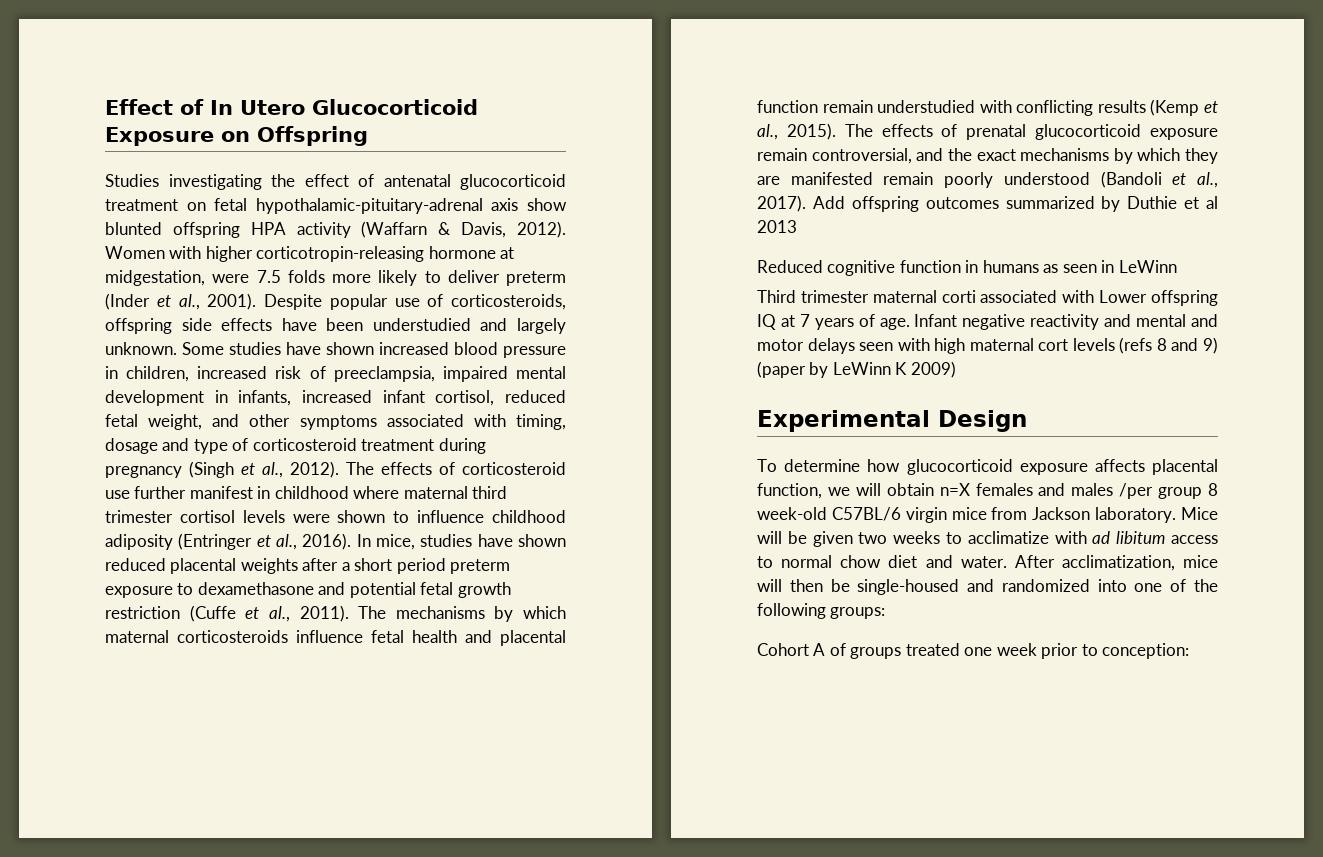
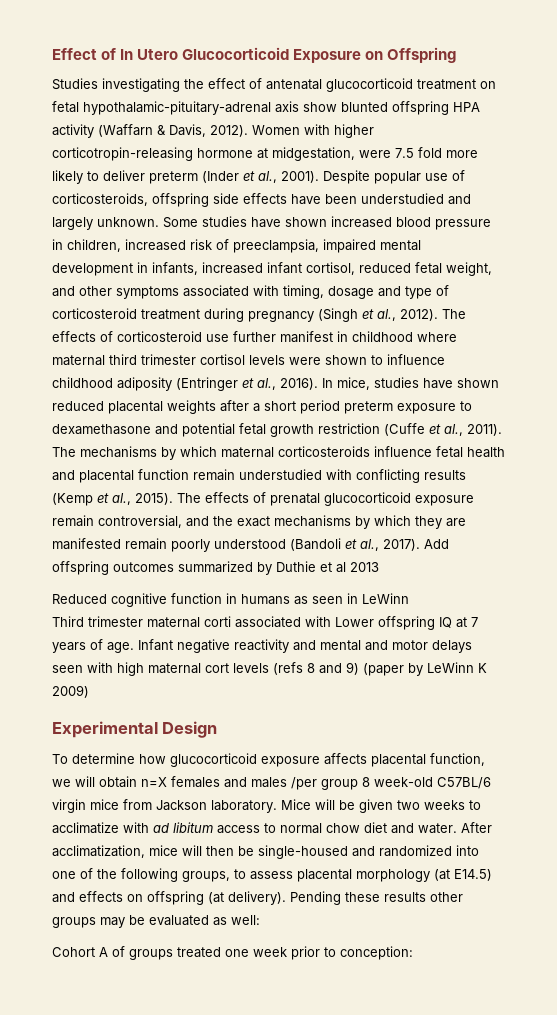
[287,270,325,283] folds -> [418,147,442,158] fold
[830,607,886,619] groups: -> [182,869,492,882] [52,891,463,905] [52,915,260,928] groups, to assess placental morphology (at E14.5) and effects on offspring (at delivery). Pending these results other groups may be evaluated as well:

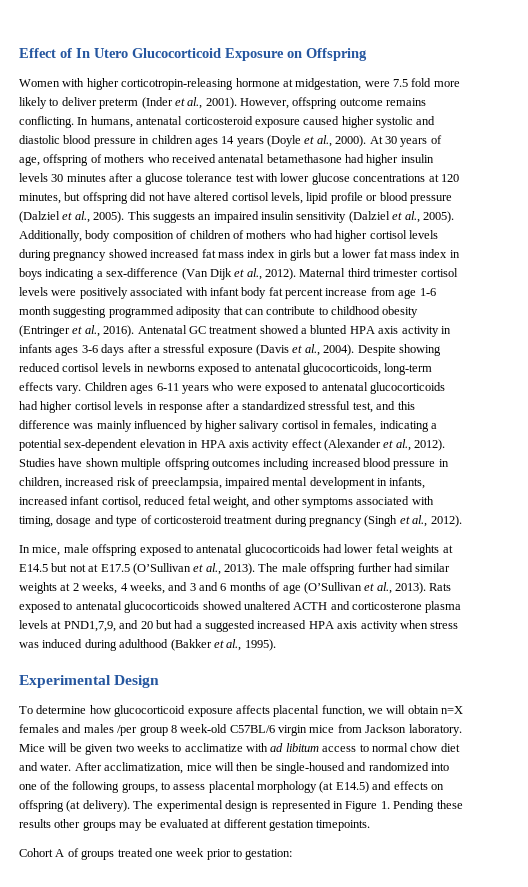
[52,78,496,92] [52,101,480,115] [52,124,248,138] Studies investigating the effect of antenatal glucocorticoid treatment on fetal hypothalamic-pituitary-adrenal axis show blunted offspring HPA activity (Waffarn & Davis, 2012). -> (367, 54) none
[323,170,465,184] [52,193,471,207] [52,216,327,230] Despite popular use of corticosteroids, offspring side effects have been understudied and largely unknown. Some studies have shown -> [240,97,427,109] [19,116,436,128] [19,135,442,147] [19,154,434,166] [19,173,459,185] [19,192,452,204] [19,211,454,223] [19,230,439,242] [19,249,460,261] [19,268,458,280] [19,287,436,299] [19,306,419,318] [19,325,451,337] [19,344,441,356] [19,363,433,375] [19,382,446,394] [19,401,415,413] [19,420,438,432] [19,439,446,451] [19,458,310,470] However, offspring outcome remains conflicting. In humans, antenatal corticosteroid exposure caused higher systolic and diastolic blood pressure in children ages 14 years (Doyle et al., 2000). At 30 years of age, offspring of mothers who received antenatal betamethasone had higher insulin levels 30 minutes after a glucose tolerance test with lower glucose concentrations at 120 minutes, but offspring did not have altered cortisol levels, lipid profile or blood pressure (Dalziel et al., 2005). This suggests an impaired insulin sensitivity (Dalziel et al., 2005). Additionally, body composition of children of mothers who had higher cortisol levels during pregnancy showed increased fat mass index in girls but a lower fat mass index in boys indicating a sex-difference (Van Dijk et al., 2012). Maternal third trimester cortisol levels were positively associated with infant body fat percent increase from age 1-6 month suggesting programmed adiposity that can contribute to childhood obesity (Entringer et al., 2016). Antenatal GC treatment showed a blunted HPA axis activity in infants ages 3-6 days after a stressful exposure (Davis et al., 2004). Despite showing reduced cortisol levels in newborns exposed to antenatal glucocorticoids, long-term effects vary. Children ages 6-11 years who were exposed to antenatal glucocorticoids had higher cortisol levels in response after a standardized stressful test, and this difference was mainly influenced by higher salivary cortisol in females, indicating a potential sex-dependent elevation in HPA axis activity effect (Alexander et al., 2012). Studies have shown multiple offspring outcomes including
[442,309,466,319] [52,331,457,343] [52,354,445,366] [52,377,499,391] [52,400,472,414] [52,423,502,437] [52,446,505,460] [52,469,466,483] [52,492,474,506] [52,515,466,529] [52,538,449,552] [52,561,379,575] [52,593,409,607] [52,616,478,630] [52,639,472,653] [52,662,487,676] [52,685,89,698] The effects of corticosteroid use further manifest in childhood where maternal third trimester cortisol levels were shown to influence childhood adiposity (Entringer et al., 2016). In mice, studies have shown reduced placental weights after a short period preterm exposure to dexamethasone and potential fetal growth restriction (Cuffe et al., 2011). The mechanisms by which maternal corticosteroids influence fetal health and placental function remain understudied with conflicting results (Kemp et al., 2015). The effects of prenatal glucocorticoid exposure remain controversial, and the exact mechanisms by which they are manifested remain poorly understood (Bandoli et al., 2017). Add offspring outcomes summarized by Duthie et al 2013 // Reduced cognitive function in humans as seen in LeWinn // Third trimester maternal corti associated with Lower offspring IQ at 7 years of age. Infant negative reactivity and mental and motor delays seen with high maternal cort levels (refs 8 and 9) (paper by LeWinn K 2009) -> [19,544,453,556] [19,563,451,575] [19,582,452,594] [19,601,462,613] [19,620,459,632] [19,639,276,651] // In mice, male offspring exposed to antenatal glucocorticoids had lower fetal weights at E14.5 but not at E17.5 (O’Sullivan et al., 2013). The male offspring further had similar weights at 2 weeks, 4 weeks, and 3 and 6 months of age (O’Sullivan et al., 2013). Rats exposed to antenatal glucocorticoids showed unaltered ACTH and corticosterone plasma levels at PND1,7,9, and 20 but had a suggested increased HPA axis activity when stress was induced during adulthood (Bakker et al., 1995).
(286, 898) none -> [133,800,390,812] The experimental design is represented in Figure 1.
[213,915,260,926] as well: -> [211,819,371,831] at different gestation timepoints.
[340,946,413,960] conception: -> [245,849,293,860] gestation:

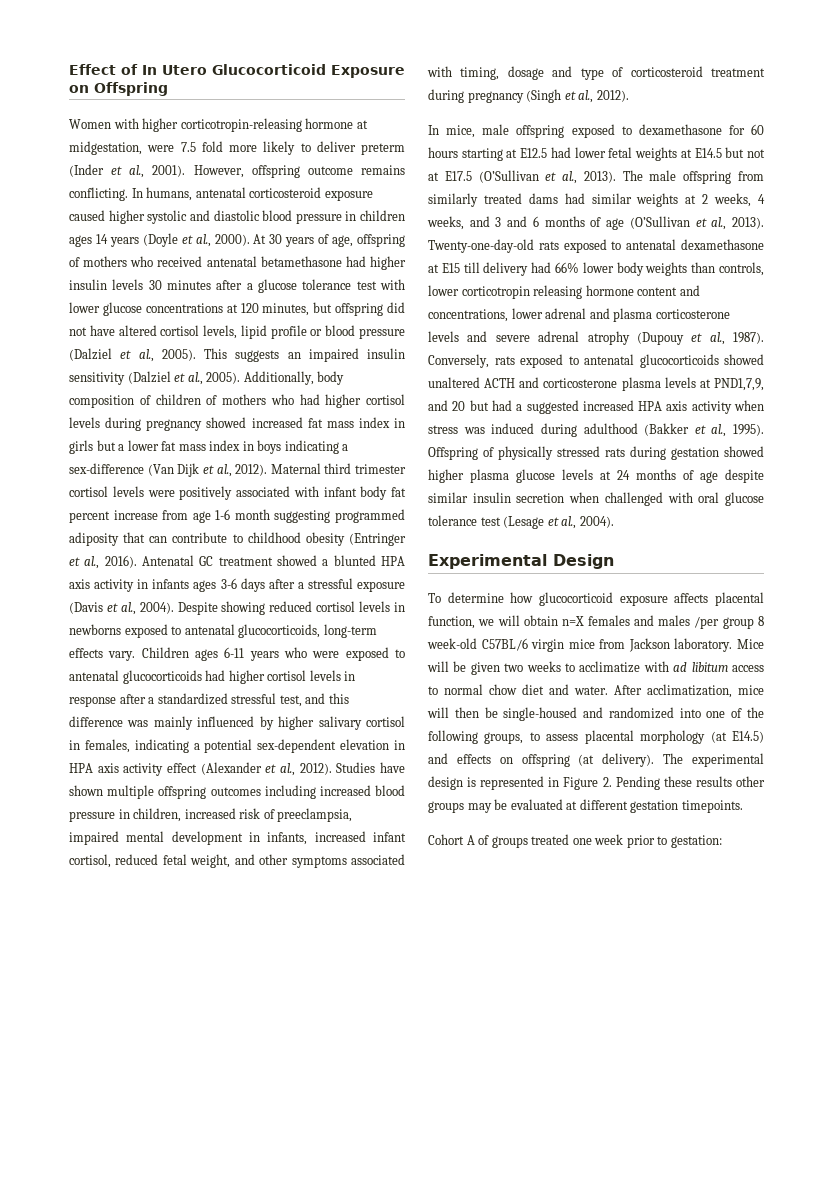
[196,544,320,556] antenatal glucocorticoids -> [638,124,764,135] [428,147,548,161] dexamethasone for 60 hours starting at E12.5
[357,563,392,572] further -> [738,171,764,181] [428,193,558,207] from similarly treated dams
[429,583,452,591] Rats -> [428,239,764,253] [428,262,764,276] [428,285,700,299] [428,308,730,322] [428,331,764,345] [428,354,515,368] Twenty-one-day-old rats exposed to antenatal dexamethasone at E15 till delivery had 66% lower body weights than controls, lower corticotropin releasing hormone content and concentrations, lower adrenal and plasma corticosterone levels and severe adrenal atrophy (Dupouy et al., 1987). Conversely, rats
(276, 645) none -> [428,446,764,460] [428,469,764,483] [428,492,764,506] [428,515,614,529] Offspring of physically stressed rats during gestation showed higher plasma glucose levels at 24 months of age despite similar insulin secretion when challenged with oral glucose tolerance test (Lesage et al., 2004).
[380,801,390,809] 1. -> [602,777,612,787] 2.

